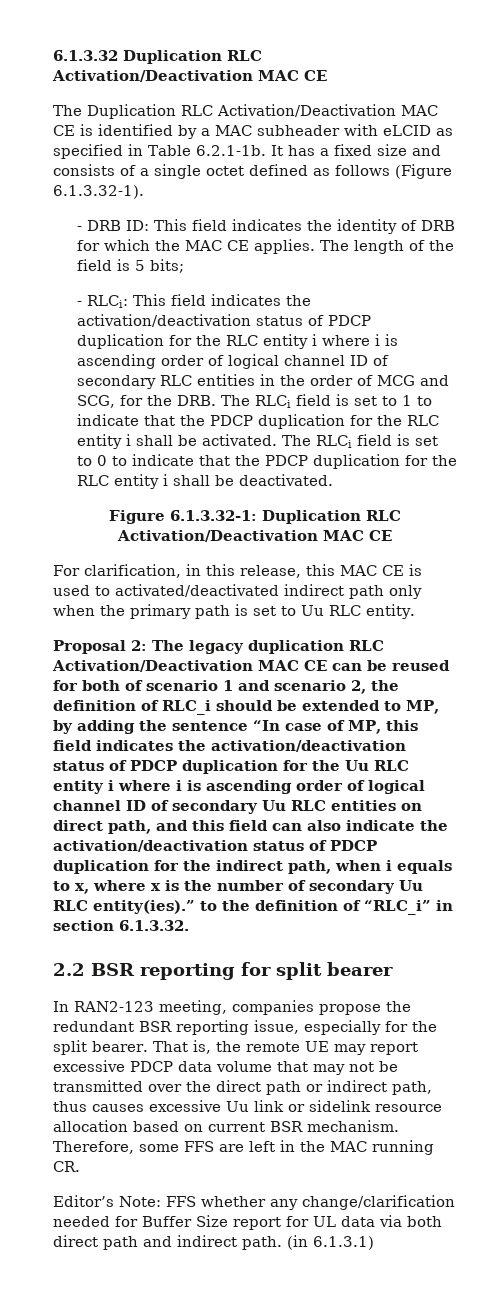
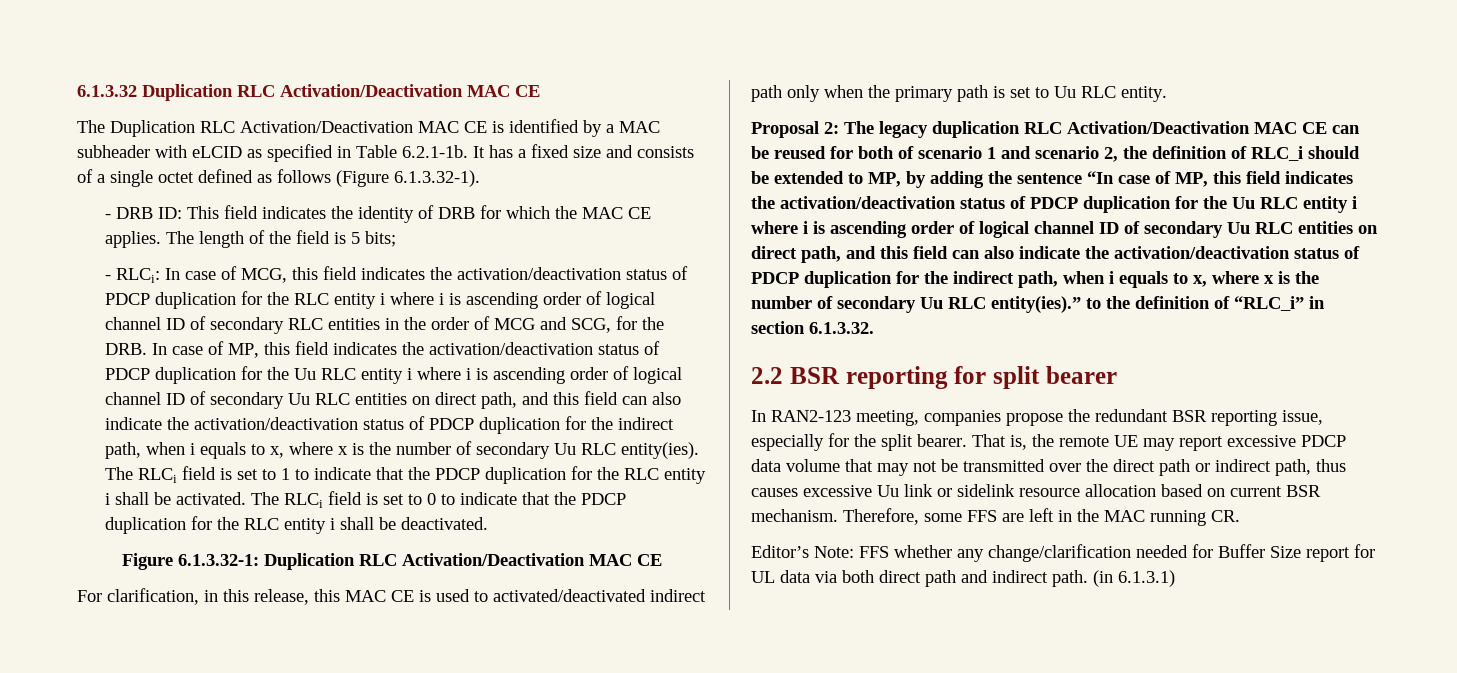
[132,294,166,306] This -> [165,266,319,283] In case of MCG, this
(216, 400) none -> [152,341,661,358] [105,366,683,384] [105,391,682,409] [105,416,675,434] [105,441,700,459] In case of MP, this field indicates the activation/deactivation status of PDCP duplication for the Uu RLC entity i where i is ascending order of logical channel ID of secondary Uu RLC entities on direct path, and this field can also indicate the activation/deactivation status of PDCP duplication for the indirect path, when i equals to x, where x is the number of secondary Uu RLC entity(ies).

